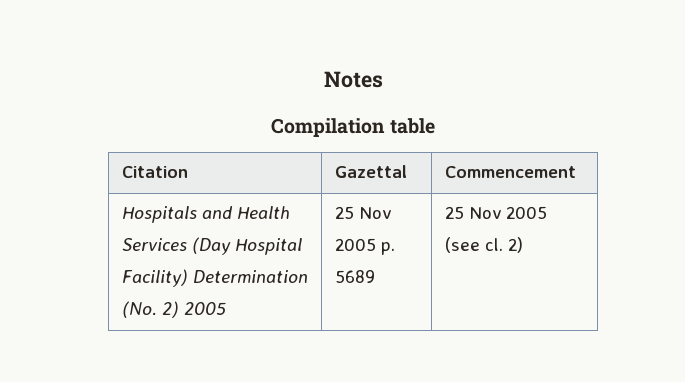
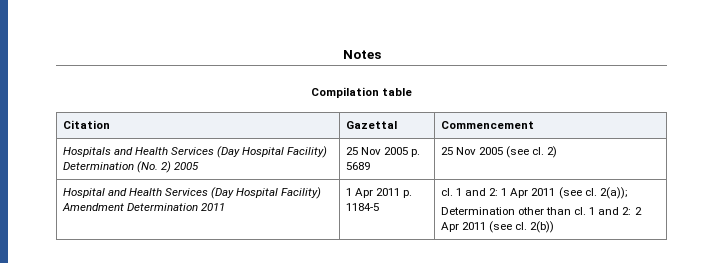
(523, 245) none -> [62,187,322,199] [61,203,225,211] [345,188,413,198] [345,203,379,211] [440,187,628,199] [440,207,642,215] [440,221,555,233] // Hospital and Health Services (Day Hospital Facility) Amendment Determination 2011 | 1 Apr 2011 p. 1184-5 | cl. 1 and 2: 1 Apr 2011 (see cl. 2(a)); // Determination other than cl. 1 and 2: 2 Apr 2011 (see cl. 2(b))

